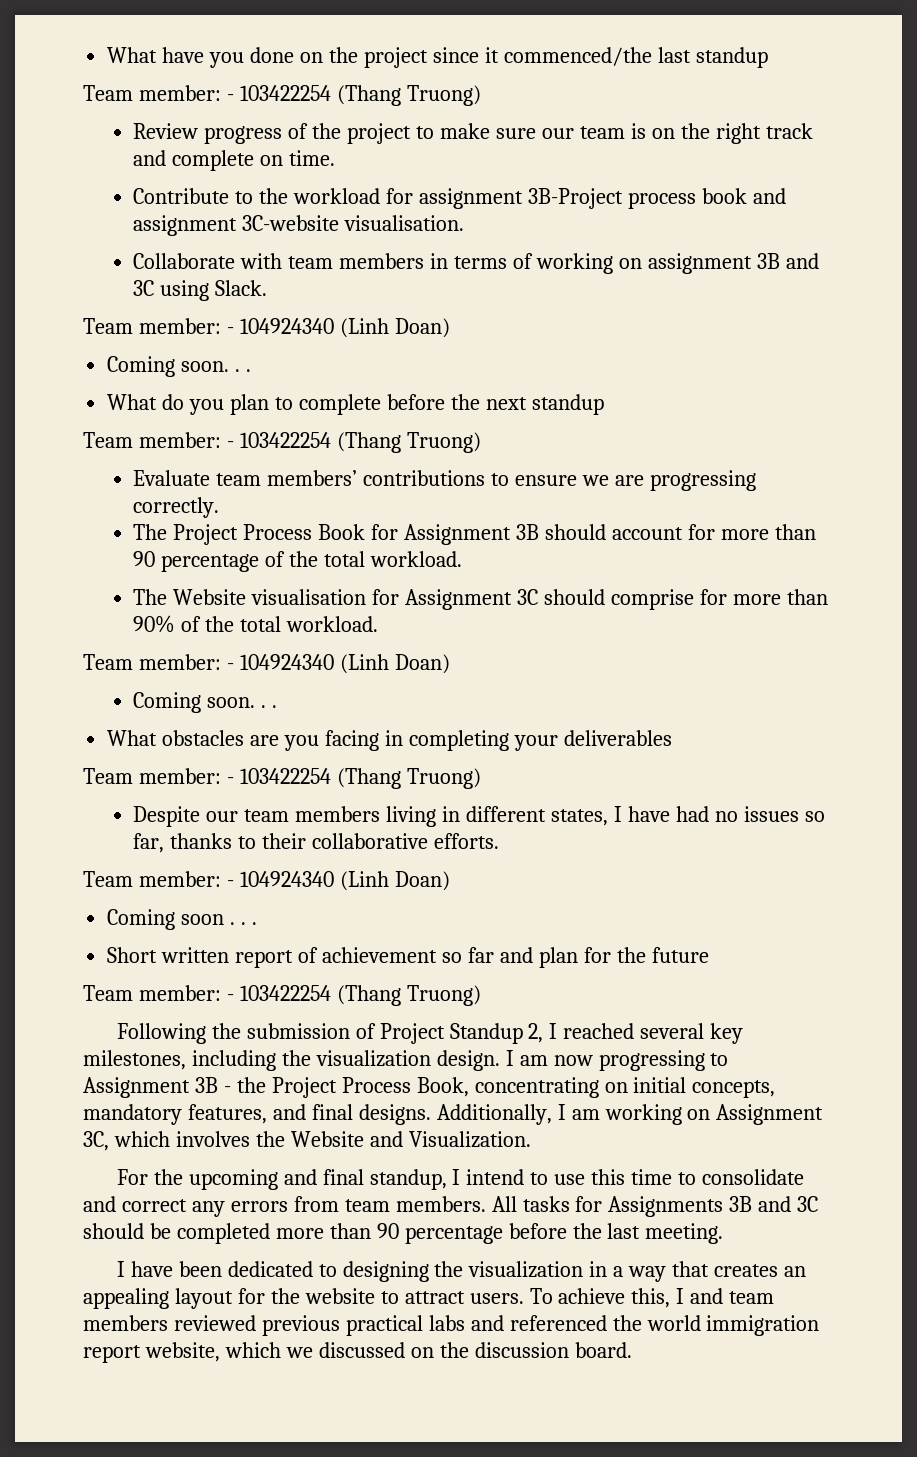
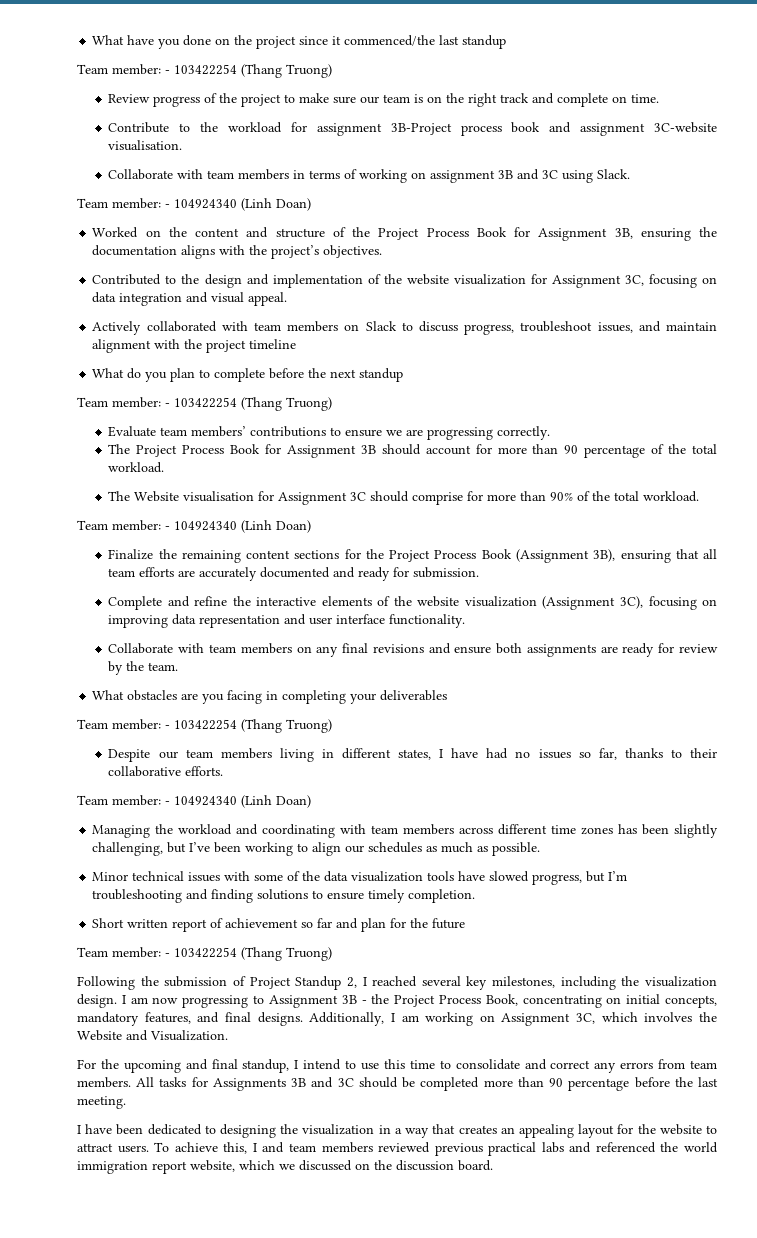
[107,356,252,377] Coming soon. . . -> [92,227,718,241] [92,245,383,259] [92,274,718,288] [92,292,288,306] [92,321,717,335] [92,339,297,353] Worked on the content and structure of the Project Process Book for Assignment 3B, ensuring the documentation aligns with the project’s objectives. // Contributed to the design and implementation of the website visualization for Assignment 3C, focusing on data integration and visual appeal. // Actively collaborated with team members on Slack to discuss progress, troubleshoot issues, and maintain alignment with the project timeline
[133,692,278,713] Coming soon. . . -> [108,549,717,563] [108,567,480,581] [108,596,718,610] [108,614,466,628] [108,643,718,657] [108,661,179,675] Finalize the remaining content sections for the Project Process Book (Assignment 3B), ensuring that all team efforts are accurately documented and ready for submission. // Complete and refine the interactive elements of the website visualization (Assignment 3C), focusing on improving data representation and user interface functionality. // Collaborate with team members on any final revisions and ensure both assignments are ready for review by the team.
[107,909,257,930] Coming soon . . . -> [92,824,718,838] [92,842,541,856] [92,871,628,885] [92,889,476,903] Managing the workload and coordinating with team members across different time zones has been slightly challenging, but I’ve been working to align our schedules as much as possible. // Minor technical issues with some of the data visualization tools have slowed progress, but I’m troubleshooting and finding solutions to ensure timely completion.

